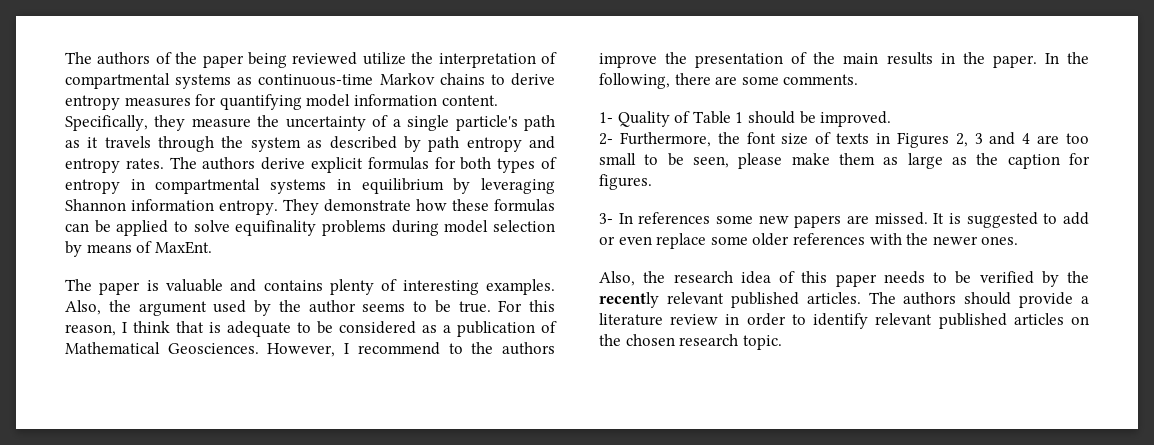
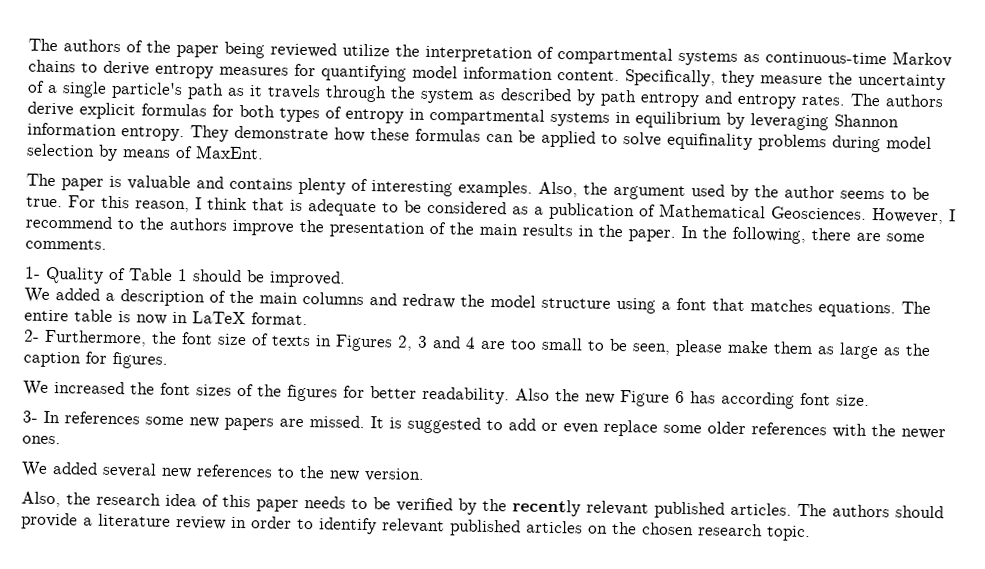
(892, 119) none -> [24,287,931,318] [24,309,308,326] // We added a description of the main columns and redraw the model structure using a font that matches equations. The entire table is now in LaTeX format.
(652, 182) none -> [23,380,870,409] // We increased the font sizes of the figures for better readability. Also the new Figure 6 has according font size.
(1019, 240) none -> [21,461,425,482] // We added several new references to the new version.

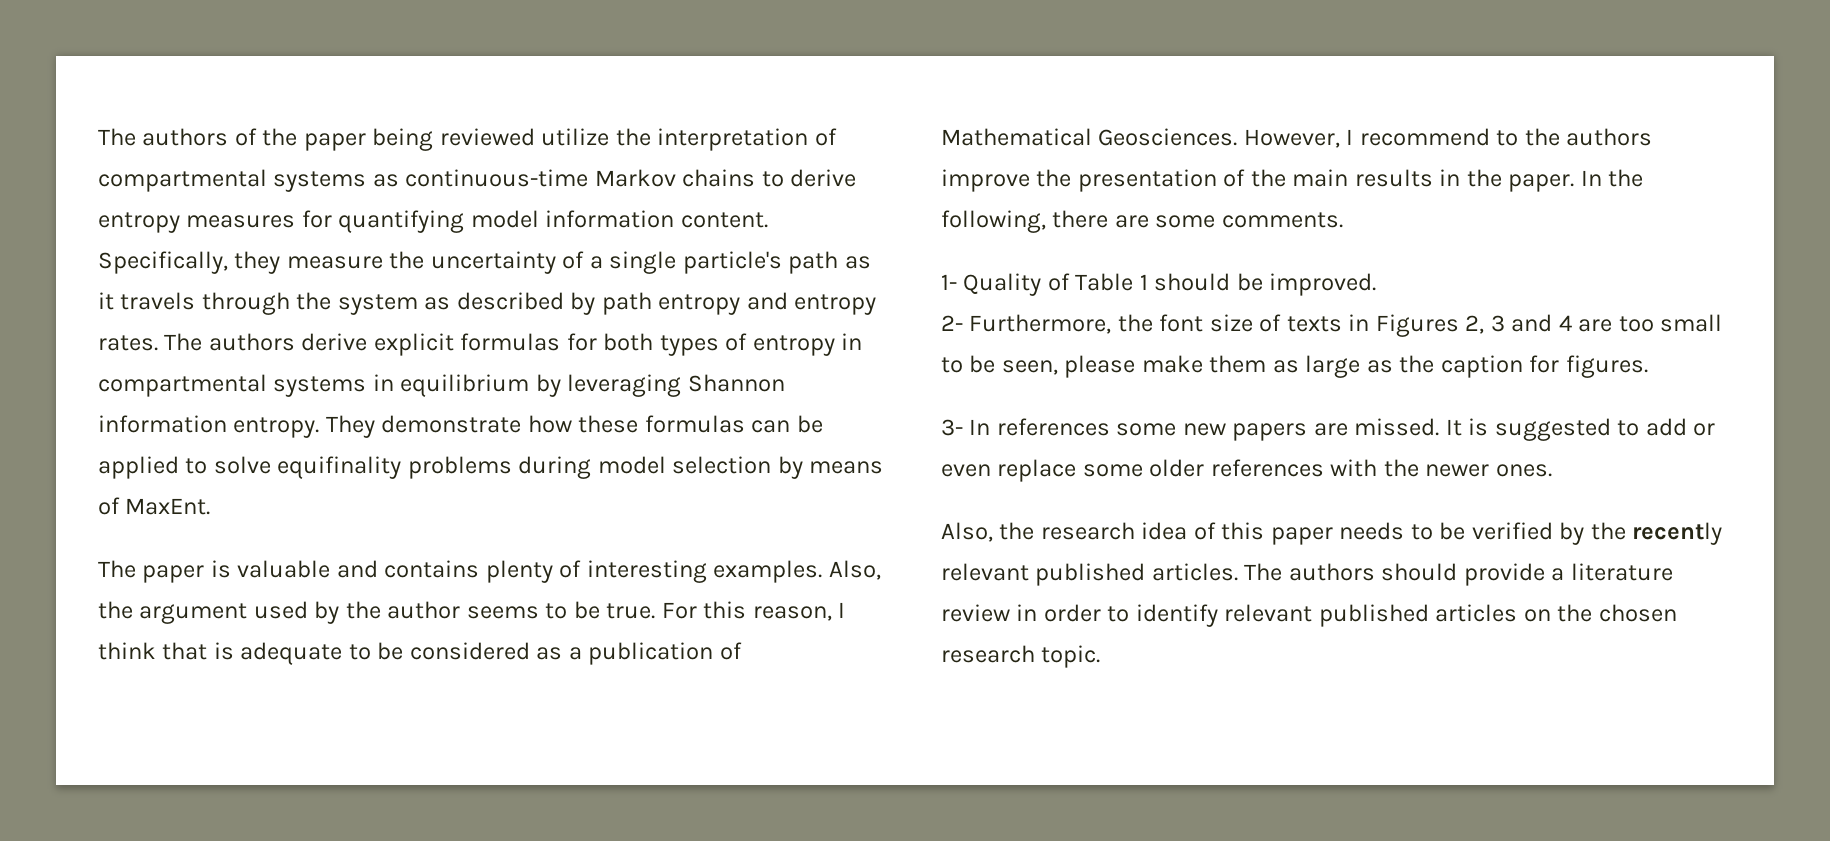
[24,287,931,318] [24,309,308,326] // We added a description of the main columns and redraw the model structure using a font that matches equations. The entire table is now in LaTeX format. -> (1377, 284) none
[23,380,870,409] // We increased the font sizes of the figures for better readability. Also the new Figure 6 has according font size. -> (1648, 366) none
[21,461,425,482] // We added several new references to the new version. -> (1552, 470) none

